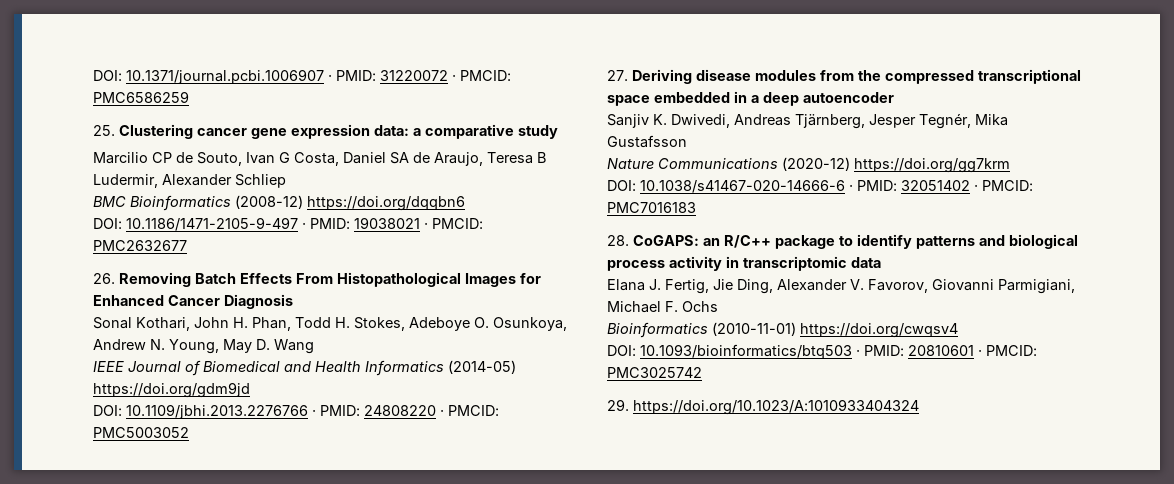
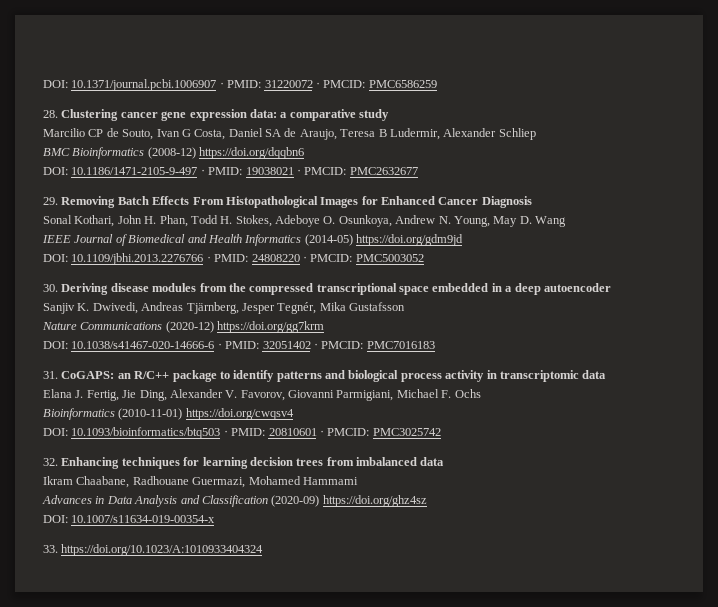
[93,125,115,136] 25. -> [43,110,58,118] 28.
[93,273,115,284] 26. -> [43,197,58,205] 29.
[607,70,628,81] 27. -> [43,284,58,292] 30.
[607,235,629,246] 28. -> [43,371,58,379] 31.
[607,399,629,411] 29. -> [43,457,445,469] [43,476,358,488] [42,495,427,507] [43,515,216,523] [43,545,58,553] 32. Enhancing techniques for learning decision trees from imbalanced data // Ikram Chaabane, Radhouane Guermazi, Mohamed Hammami // Advances in Data Analysis and Classification (2020-09) https://doi.org/ghz4sz // DOI: 10.1007/s11634-019-00354-x // 33.

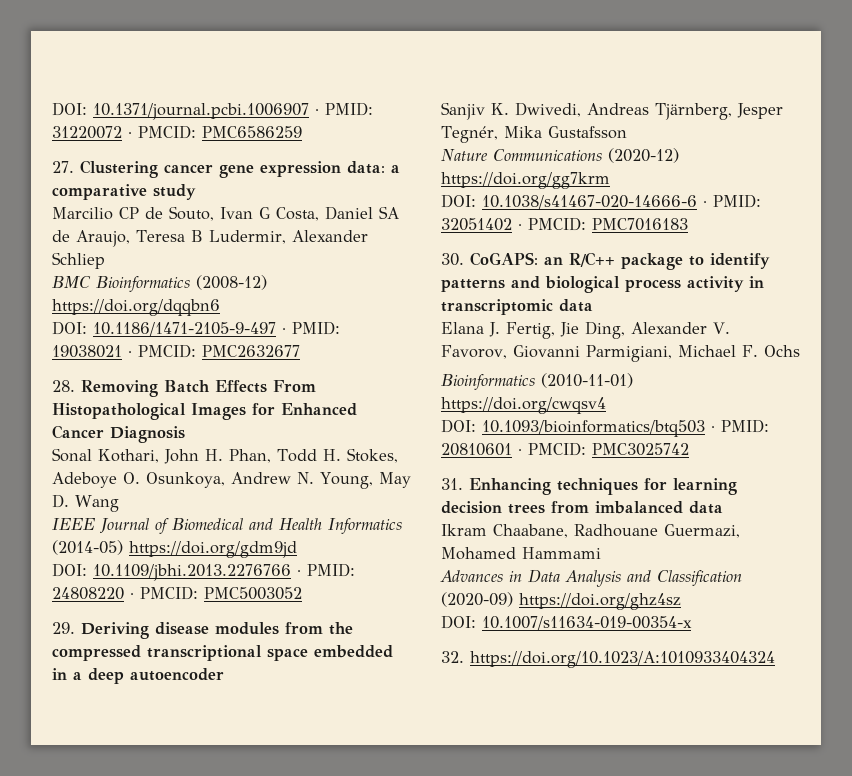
[43,110,58,118] 28. -> [52,161,74,173] 27.
[43,197,58,205] 29. -> [52,380,75,392] 28.
[43,284,58,292] 30. -> [52,622,75,634] 29.
[43,371,58,379] 31. -> [441,253,464,266] 30.
[43,458,58,466] 32. -> [441,478,463,490] 31.
[43,545,58,553] 33. -> [441,651,464,663] 32.

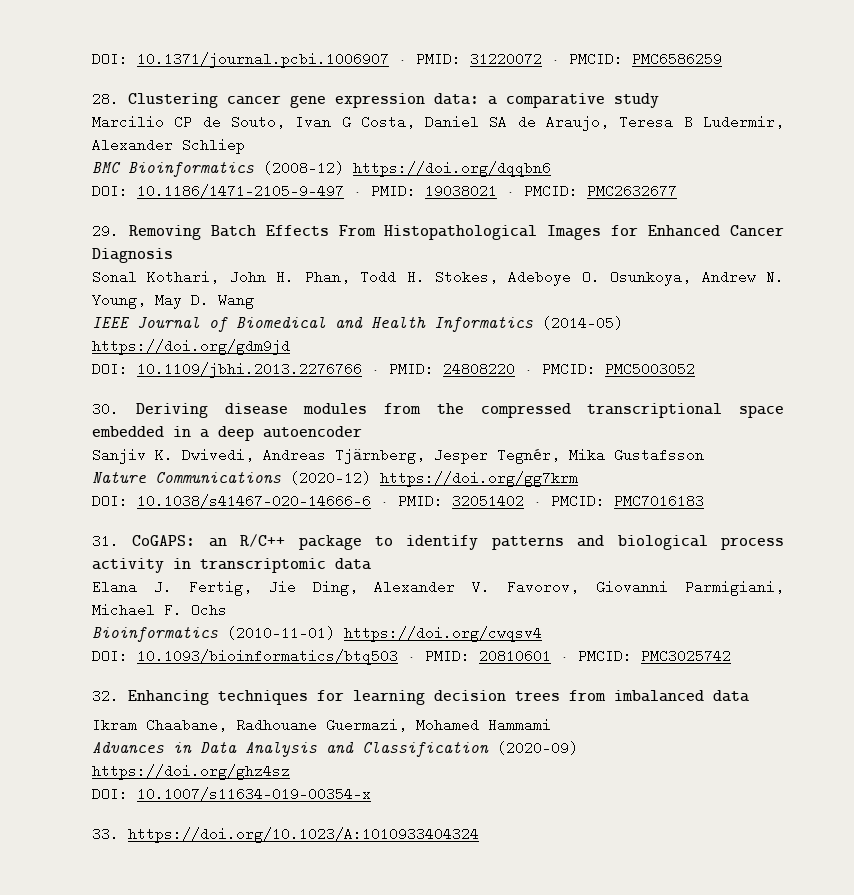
[52,161,74,173] 27. -> [92,92,119,106] 28.
[52,380,75,392] 28. -> [92,224,119,238] 29.
[52,622,75,634] 29. -> [92,402,119,416] 30.
[441,253,464,266] 30. -> [92,534,119,548] 31.
[441,478,463,490] 31. -> [92,689,119,703] 32.
[441,651,464,663] 32. -> [92,827,119,841] 33.

